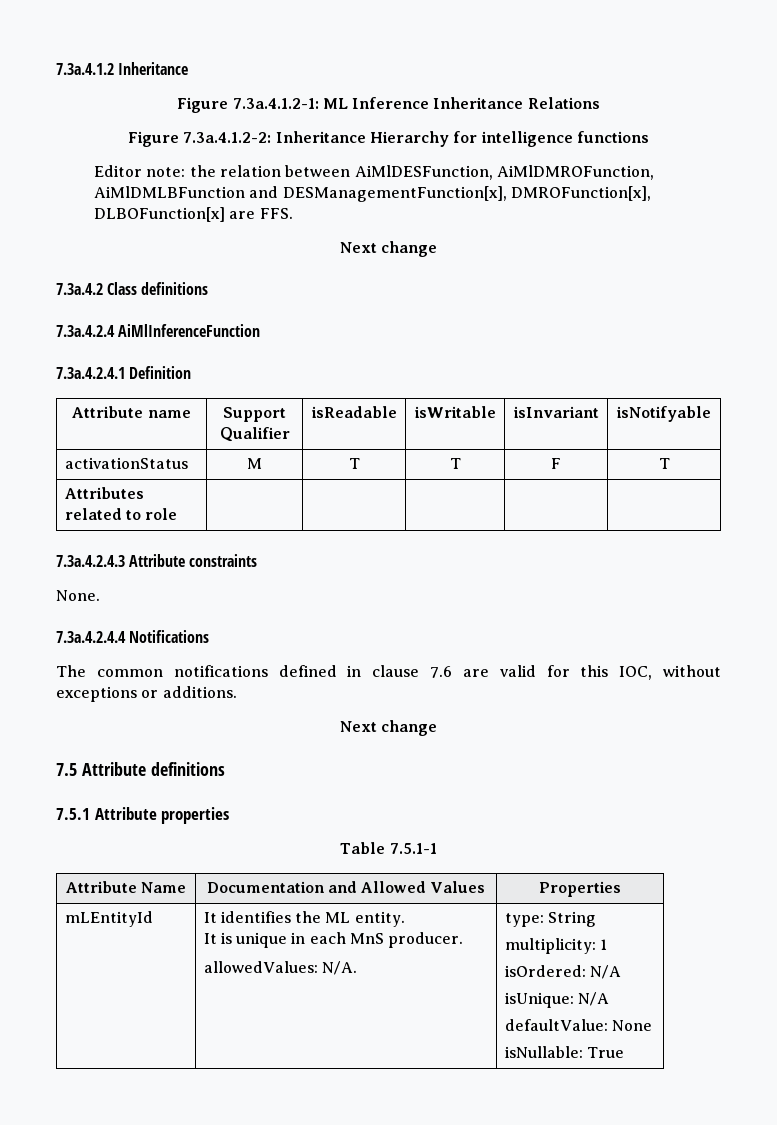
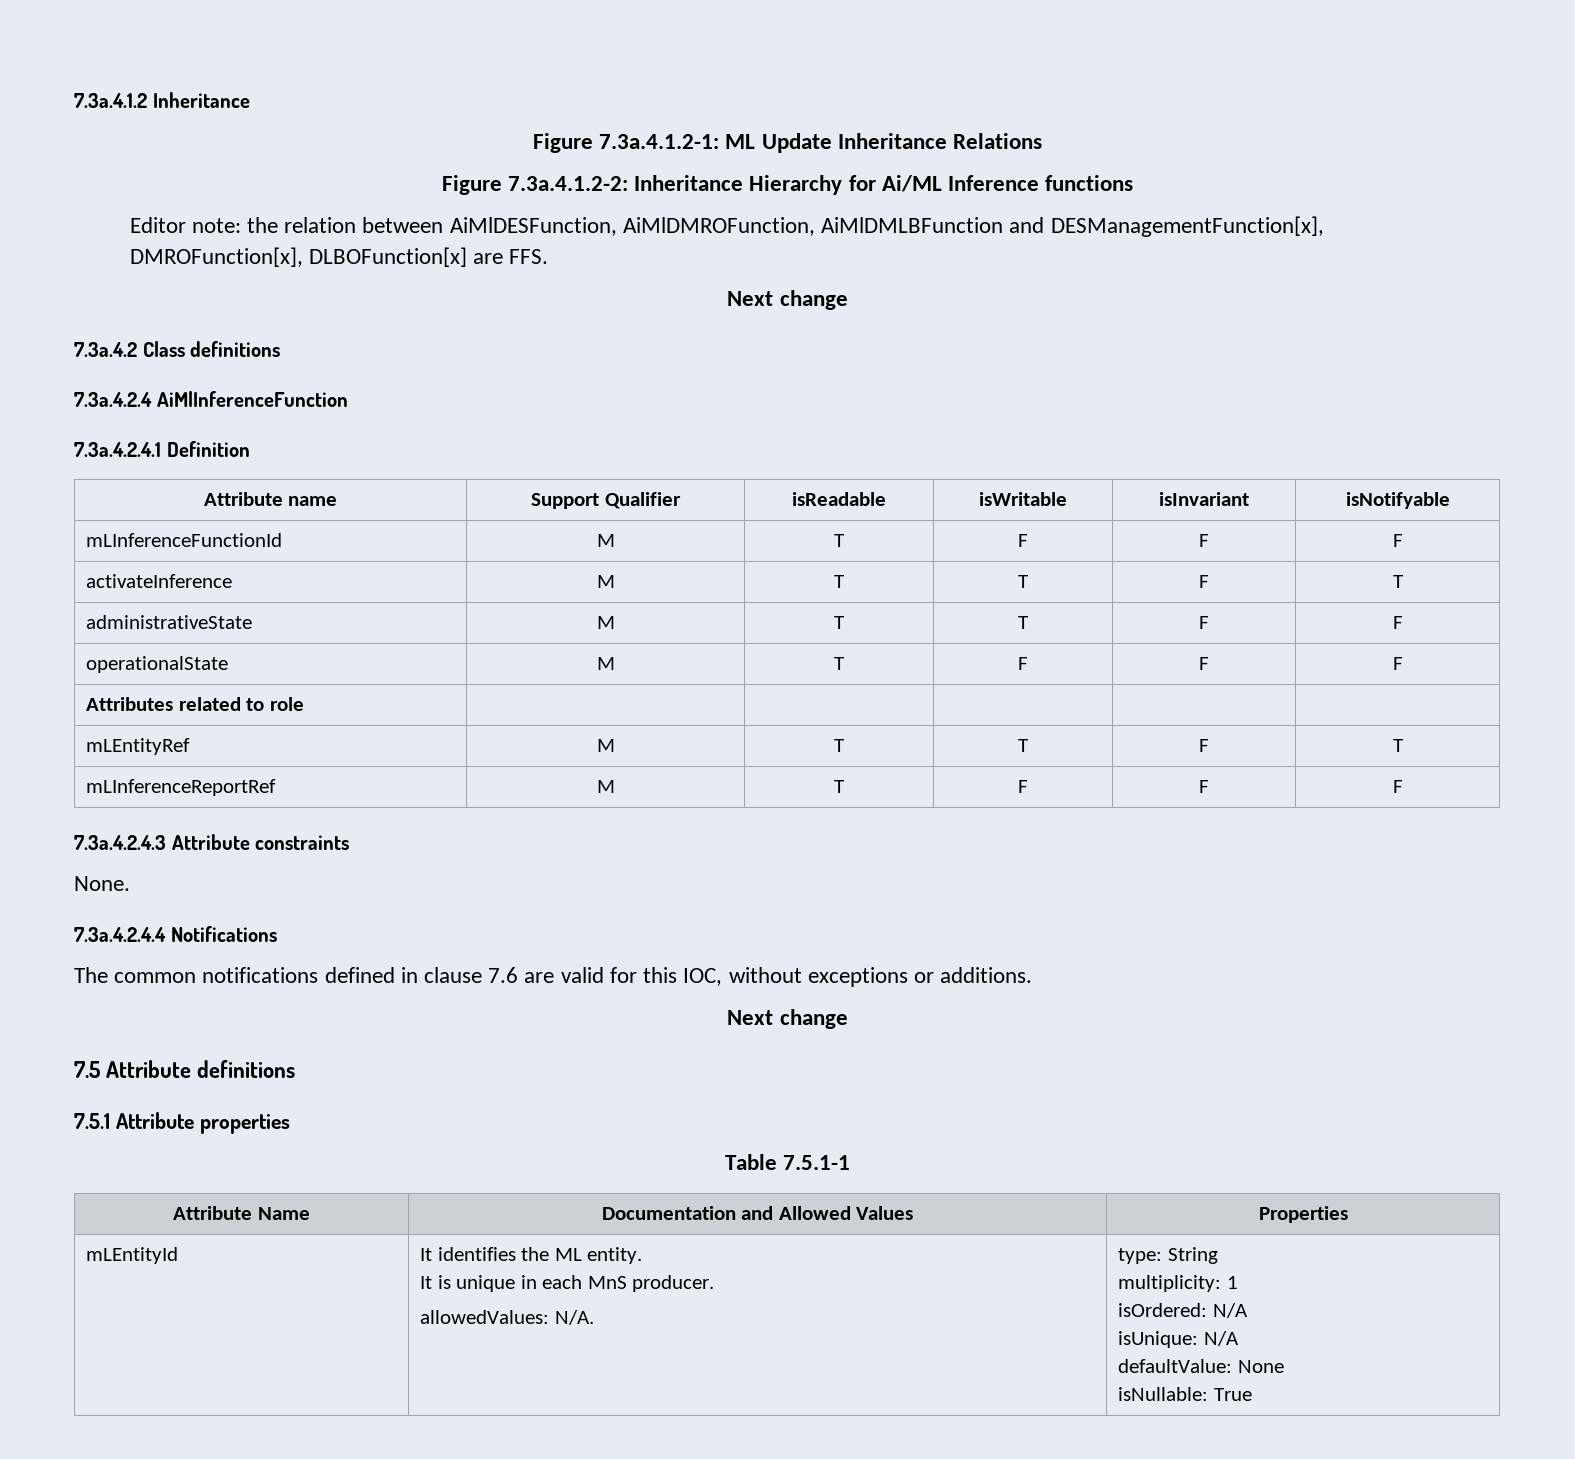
[352,97,430,109] Inference -> [761,133,832,153] Update
[480,131,573,147] intelligence -> [881,175,1040,192] Ai/ML Inference
[64,457,188,469] [246,458,262,469] [348,458,360,469] [449,458,461,469] [551,458,561,469] [658,458,670,469] [64,487,144,499] [64,508,178,520] activationStatus | M | T | T | F | T // Attributes related to role | | | | | -> [86,533,283,547] [596,534,615,547] [834,534,844,547] [1018,534,1028,547] [1199,534,1209,547] [1392,534,1403,547] [86,574,233,588] [596,575,615,588] [834,575,844,588] [1018,575,1028,588] [1199,575,1209,588] [1392,575,1403,588] [86,615,253,629] [596,616,615,629] [834,616,844,629] [1018,616,1028,629] [1199,616,1209,629] [1392,616,1403,629] [86,656,229,673] [596,657,615,670] [834,657,844,670] [1018,657,1028,670] [1199,657,1209,670] [1392,657,1403,670] [86,697,304,711] [86,738,191,755] [596,739,615,752] [834,739,844,752] [1018,739,1028,752] [1199,739,1209,752] [1392,739,1403,752] [86,779,277,796] [596,780,615,793] [834,780,844,793] [1018,780,1028,793] [1199,780,1209,793] [1392,780,1403,793] mLInferenceFunctionId | M | T | F | F | F // activateInference | M | T | T | F | T // administrativeState | M | T | T | F | F // operationalState | M | T | F | F | F // Attributes related to role | | | | | // mLEntityRef | M | T | T | F | T // mLInferenceReportRef | M | T | F | F | F

